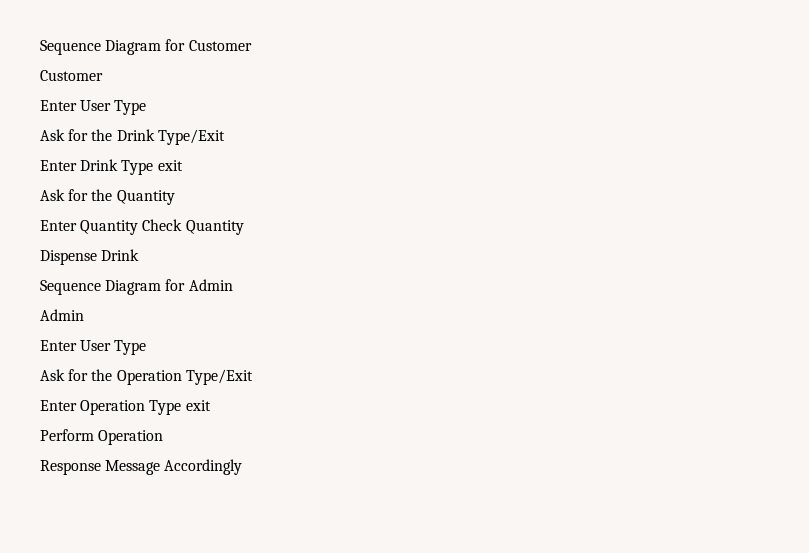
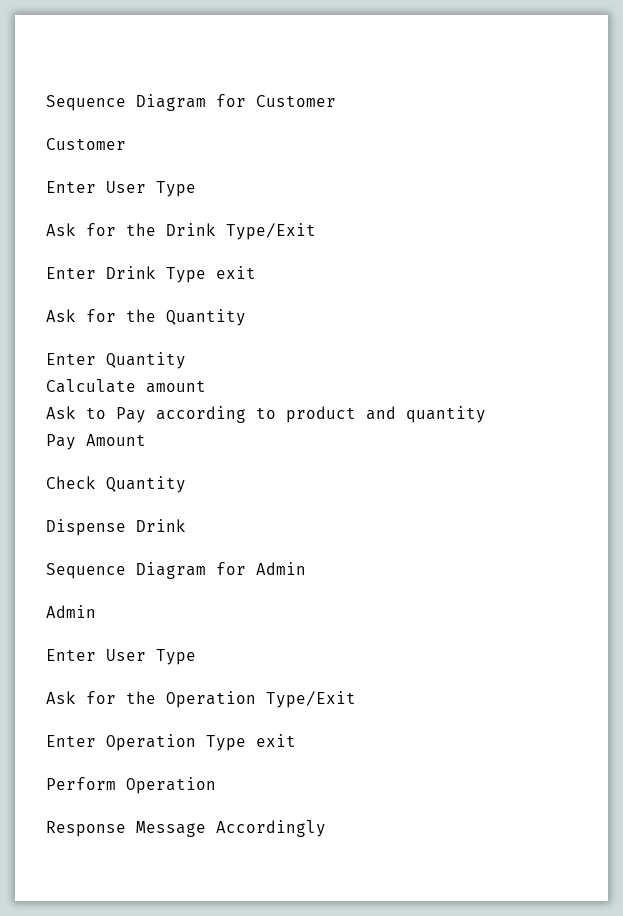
(139, 227) none -> [46,379,206,393] [46,406,486,423] [46,434,146,450] // Calculate amount // Ask to Pay according to product and quantity // Pay Amount //

